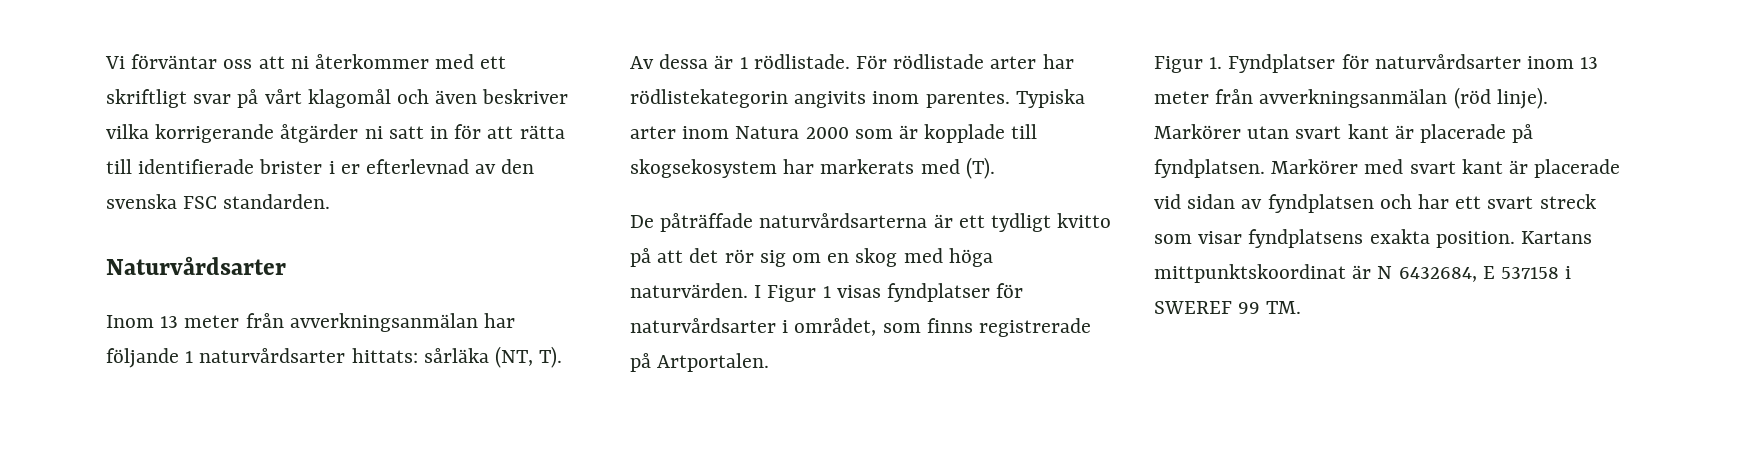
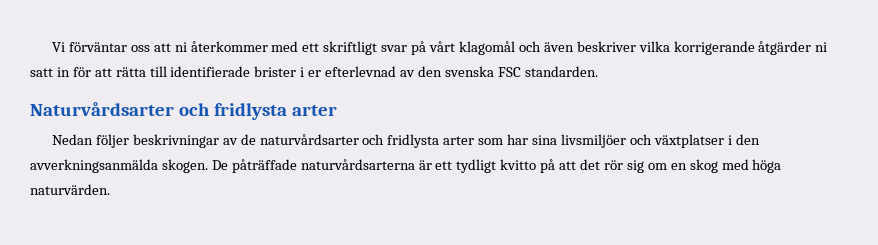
[106,313,516,332] [106,346,563,368] [630,54,1074,69] [630,89,1085,108] [630,124,1038,143] [630,157,995,179] // Inom 13 meter från avverkningsanmälan har följande 1 naturvårdsarter hittats: sårläka (NT, T). Av dessa är 1 rödlistade. För rödlistade arter har rödlistekategorin angivits inom parentes. Typiska arter inom Natura 2000 som är kopplade till skogsekosystem har markerats med (T). // -> [178,103,337,120] [51,134,760,148] [30,159,208,173] och fridlysta arter // Nedan följer beskrivningar av de naturvårdsarter och fridlysta arter som har sina livsmiljöer och växtplatser i den avverkningsanmälda skogen.
[754,283,1024,302] [630,318,1092,337] [630,353,770,372] [1154,54,1599,73] [1154,87,1548,109] [1154,124,1534,143] [1154,159,1621,178] [1154,194,1596,213] [1154,229,1593,248] [1154,264,1572,283] [1154,301,1302,314] I Figur 1 visas fyndplatser för naturvårdsarter i området, som finns registrerade på Artportalen. // Figur 1. Fyndplatser för naturvårdsarter inom 13 meter från avverkningsanmälan (röd linje). Markörer utan svart kant är placerade på fyndplatsen. Markörer med svart kant är placerade vid sidan av fyndplatsen och har ett svart streck som visar fyndplatsens exakta position. Kartans mittpunktskoordinat är N 6432684, E 537158 i SWEREF 99 TM. -> (110, 189) none

